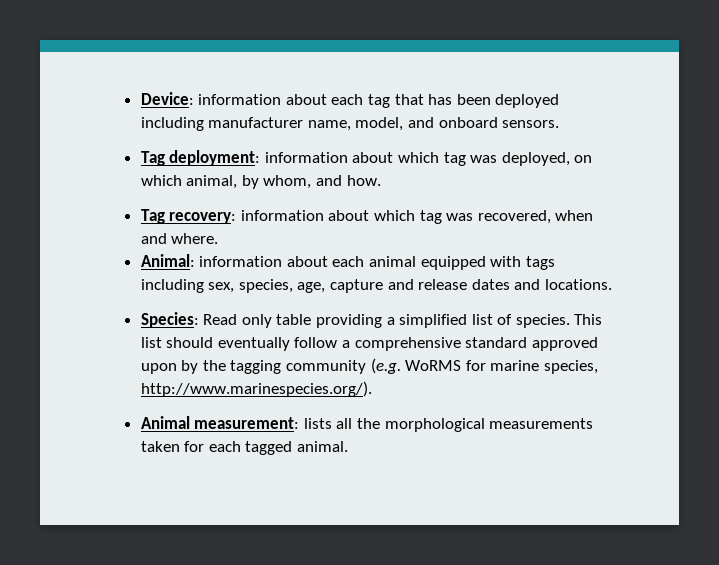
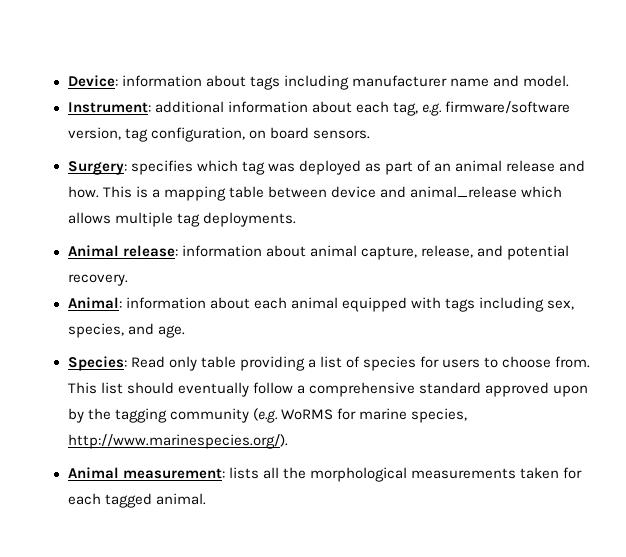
[331,94,560,108] [140,117,560,131] [140,150,593,166] [140,175,381,189] [140,209,594,224] [140,233,219,244] each tag that has been deployed including manufacturer name, model, and onboard sensors. // Tag deployment: information about which tag was deployed, on which animal, by whom, and how. // Tag recovery: information about which tag was recovered, when and where. -> [249,75,569,90] [67,101,570,116] [67,127,370,142] [67,160,586,175] [67,186,563,201] [67,212,296,227] [67,245,569,260] [67,274,128,286] tags including manufacturer name and model. // Instrument: additional information about each tag, e.g. firmware/software version, tag configuration, on board sensors. // Surgery: specifies which tag was deployed as part of an animal release and how. This is a mapping table between device and animal_release which allows multiple tag deployments. // Animal release: information about animal capture, release, and potential recovery.
[297,279,612,293] age, capture and release dates and locations. -> [127,323,185,338] and age.
[399,314,468,328] simplified -> (316, 363) none
[515,314,570,328] species. -> [362,356,591,371] species for users to choose from.

